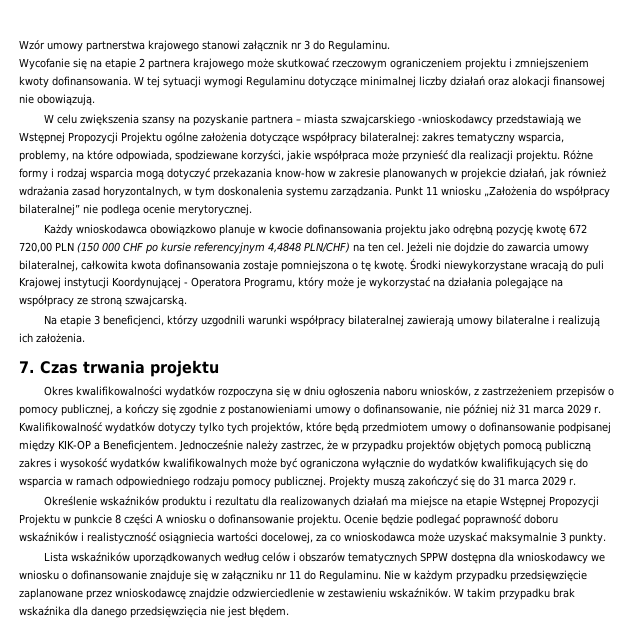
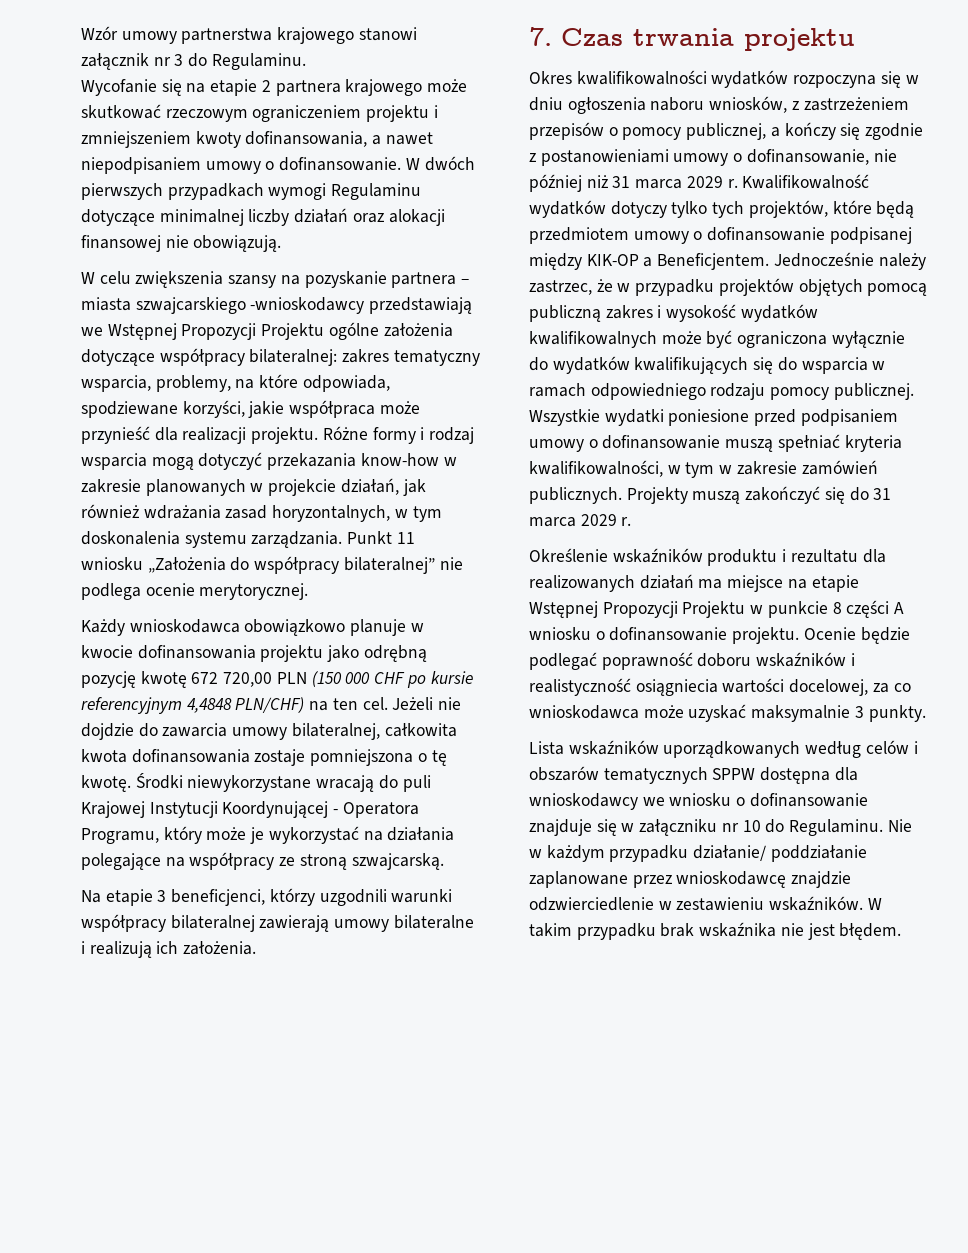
[52,76,201,88] dofinansowania. W tej sytuacji -> [245,131,433,147] [81,156,475,174] [81,183,264,200] dofinansowania, a nawet niepodpisaniem umowy o dofinansowanie. W dwóch pierwszych przypadkach
[64,277,109,289] instytucji -> [149,801,218,818] Instytucji
(326, 482) none -> [529,409,898,426] [529,434,902,452] [529,460,878,478] [529,487,622,504] Wszystkie wydatki poniesione przed podpisaniem umowy o dofinansowanie muszą spełniać kryteria kwalifikowalności, w tym w zakresie zamówień publicznych.
[289,570,301,579] 11 -> [742,820,761,832] 10
[510,570,587,582] przedsięwzięcie -> [693,845,867,862] działanie/ poddziałanie
[73,606,207,618] dla danego przedsięwzięcia -> (777, 929) none

